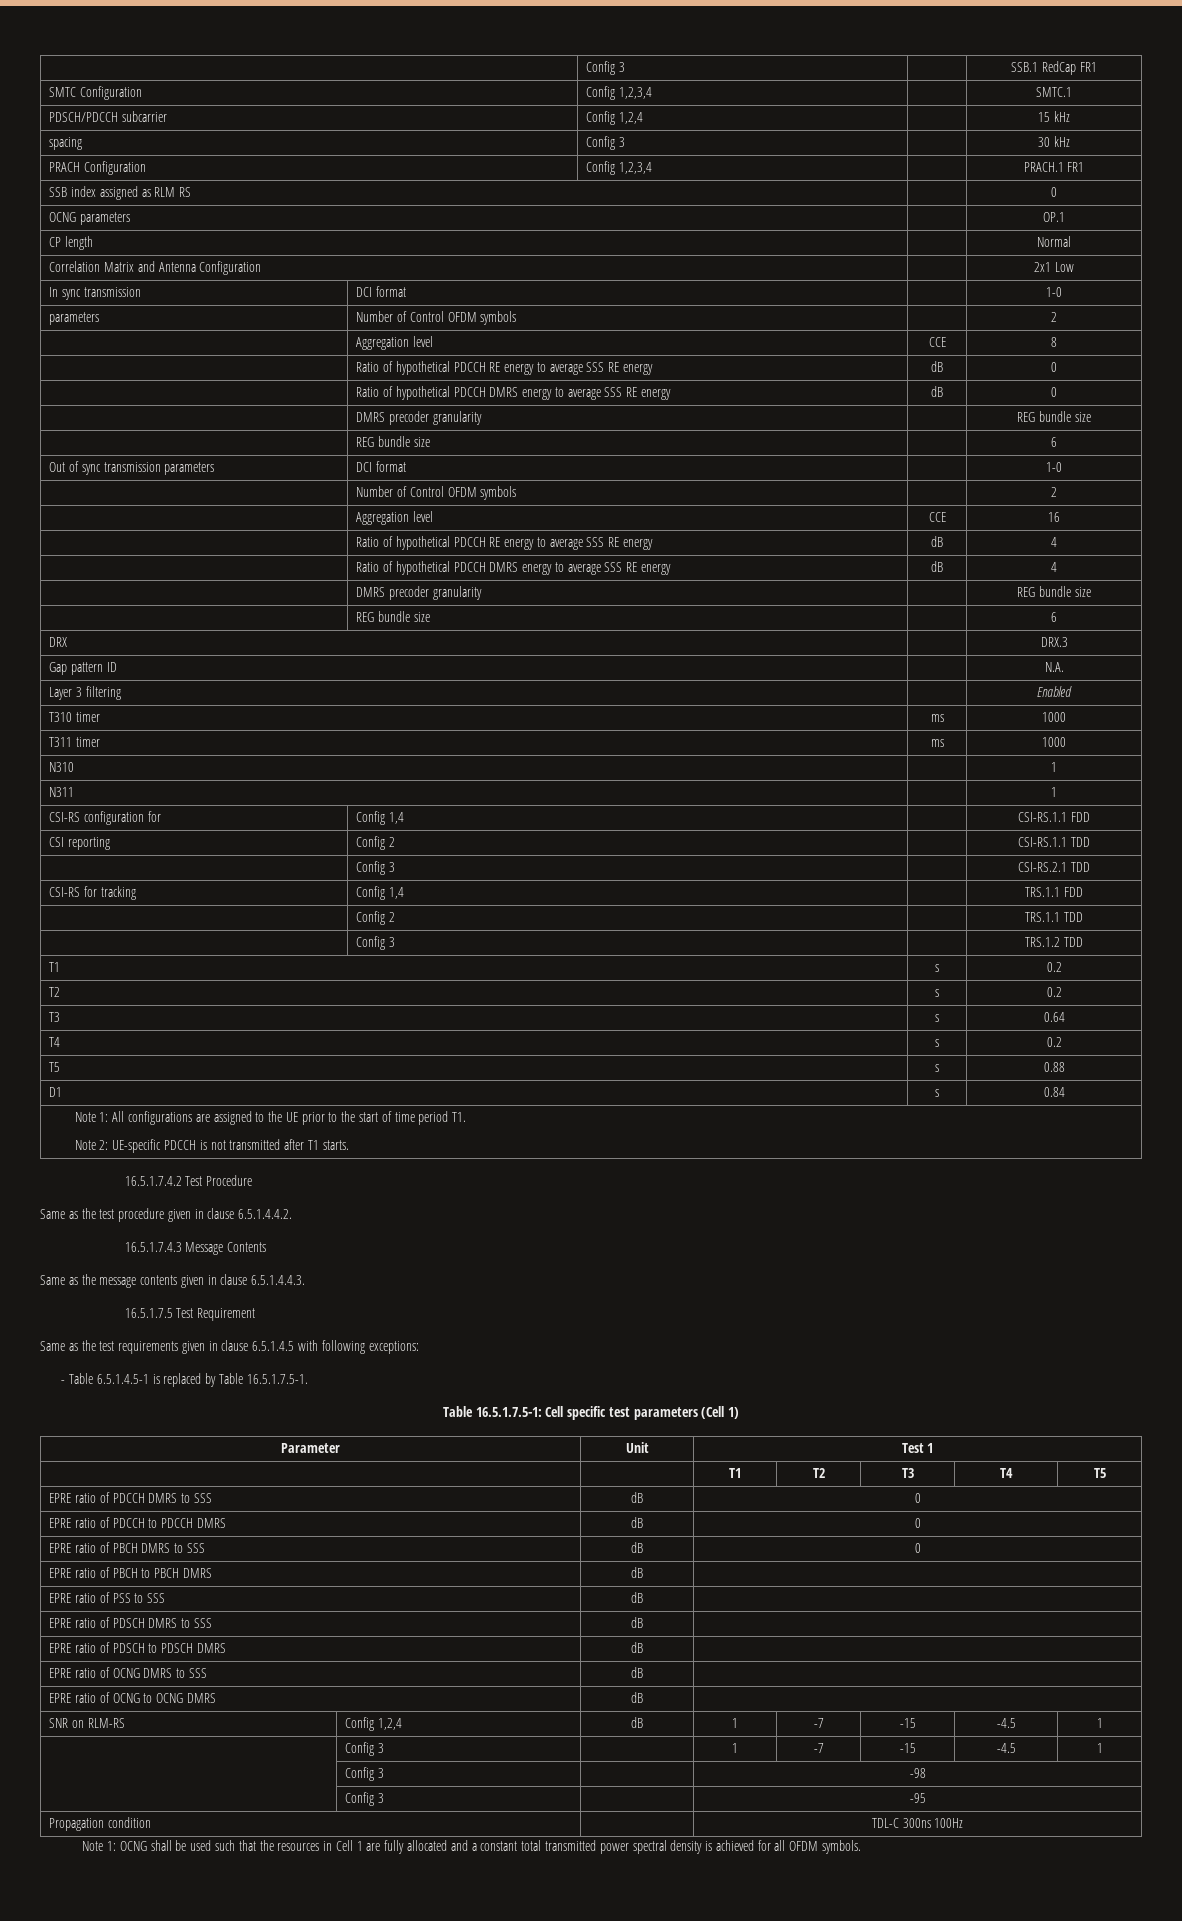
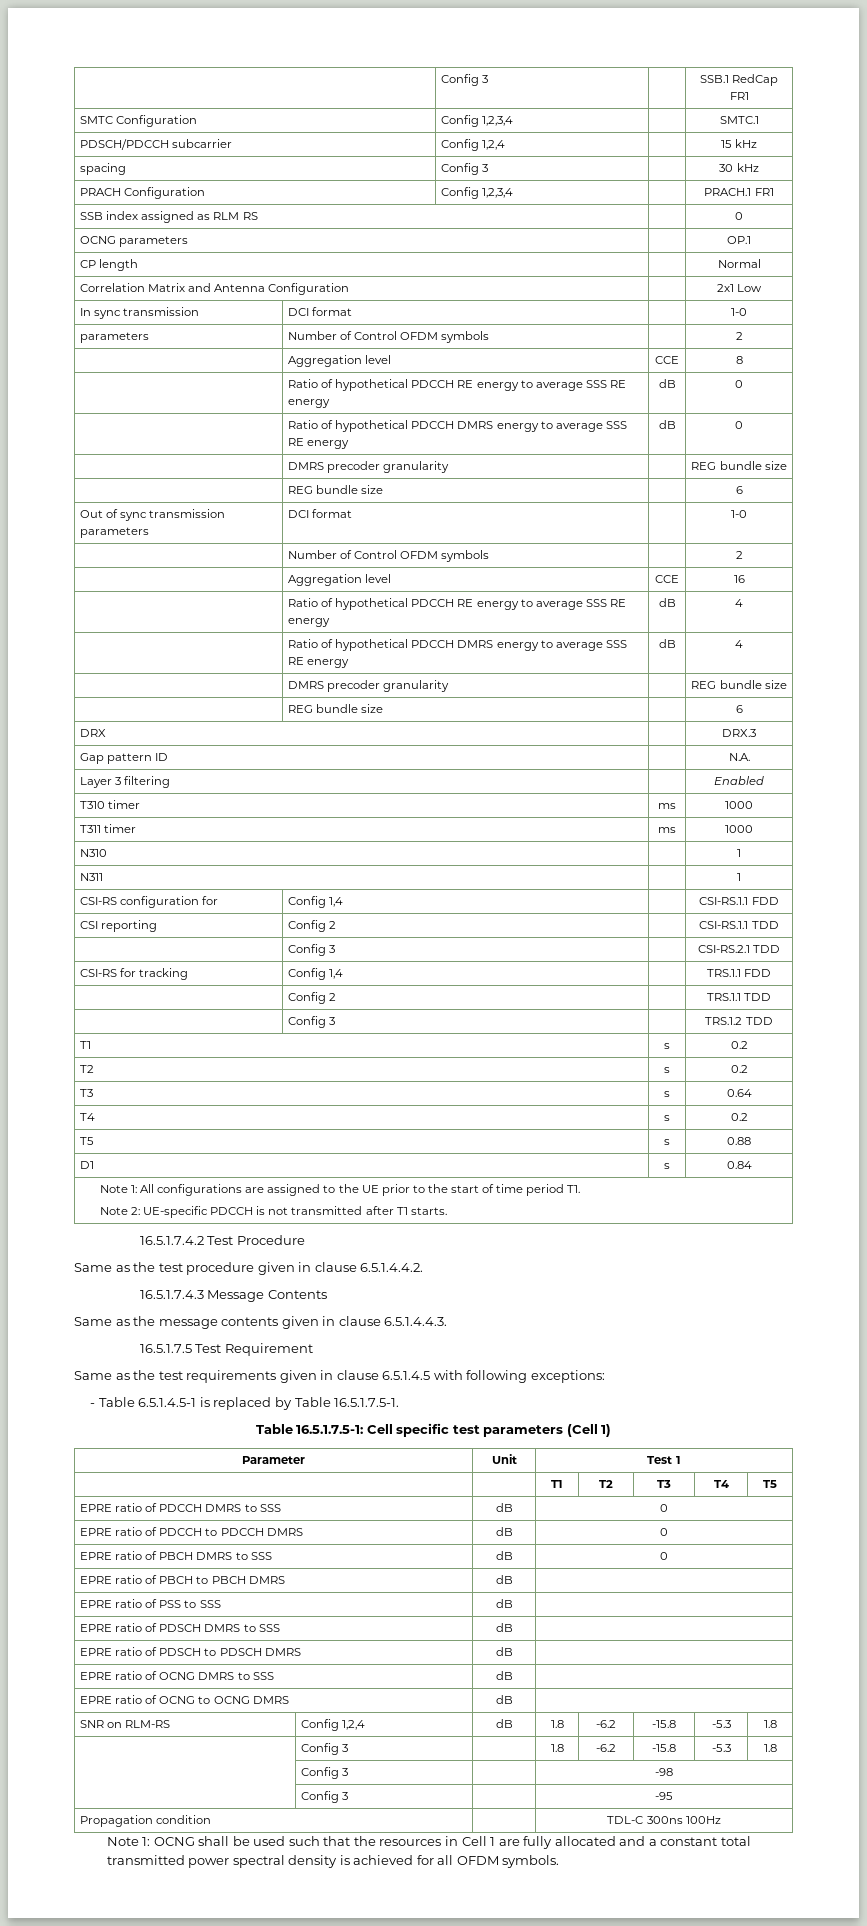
[732,1718,738,1728] [813,1718,824,1728] [899,1718,916,1728] [996,1718,1016,1728] [1096,1718,1103,1728] [345,1742,384,1756] [732,1743,738,1753] [813,1743,824,1753] [899,1743,916,1753] [996,1743,1016,1753] [1096,1743,1103,1753] 1 | -7 | -15 | -4.5 | 1 // | Config 3 | | 1 | -7 | -15 | -4.5 | 1 -> [550,1720,564,1728] [596,1720,616,1728] [652,1720,676,1728] [711,1720,731,1728] [763,1720,777,1728] [301,1743,349,1755] [550,1744,564,1752] [596,1744,616,1752] [652,1744,676,1752] [711,1744,731,1752] [763,1744,777,1752] 1.8 | -6.2 | -15.8 | -5.3 | 1.8 // | Config 3 | | 1.8 | -6.2 | -15.8 | -5.3 | 1.8

